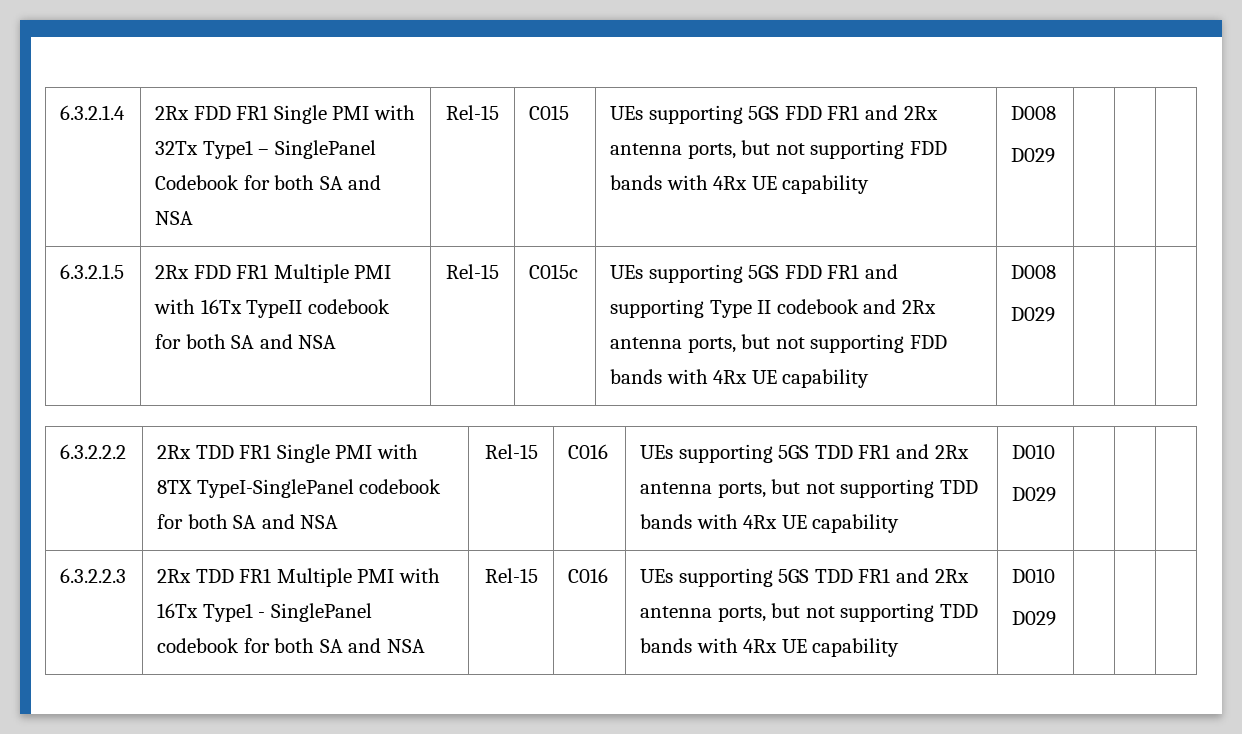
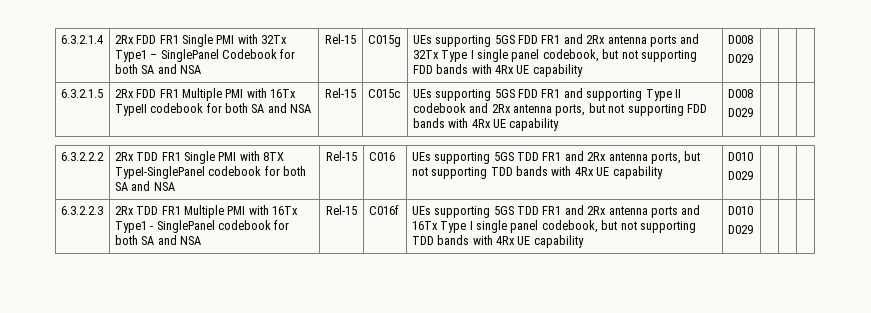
[529,105,570,120] C015 -> [367,35,401,47] C015g
[687,143,736,159] ports, -> [649,34,700,47] [412,49,599,62] ports and 32Tx Type I single panel codebook,
[568,568,609,583] [640,568,969,587] [640,606,766,622] C016 | UEs supporting 5GS TDD FR1 and 2Rx antenna ports, -> [368,205,399,215] [411,205,701,218] [411,220,598,233] C016f | UEs supporting 5GS TDD FR1 and 2Rx antenna ports and 16Tx Type I single panel codebook,

